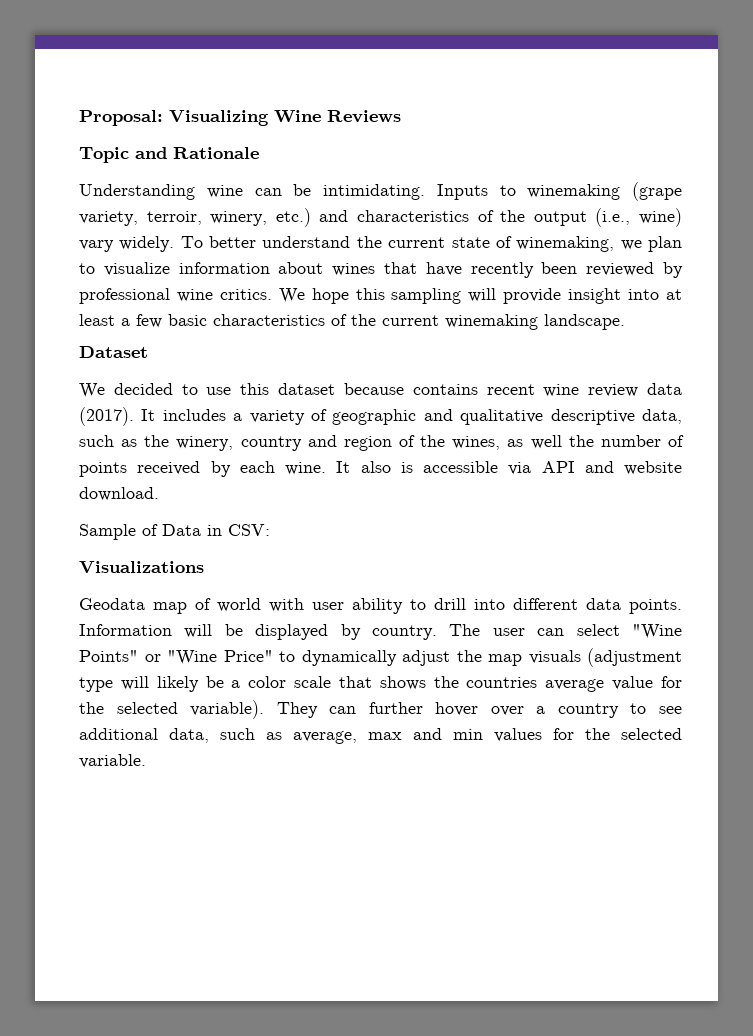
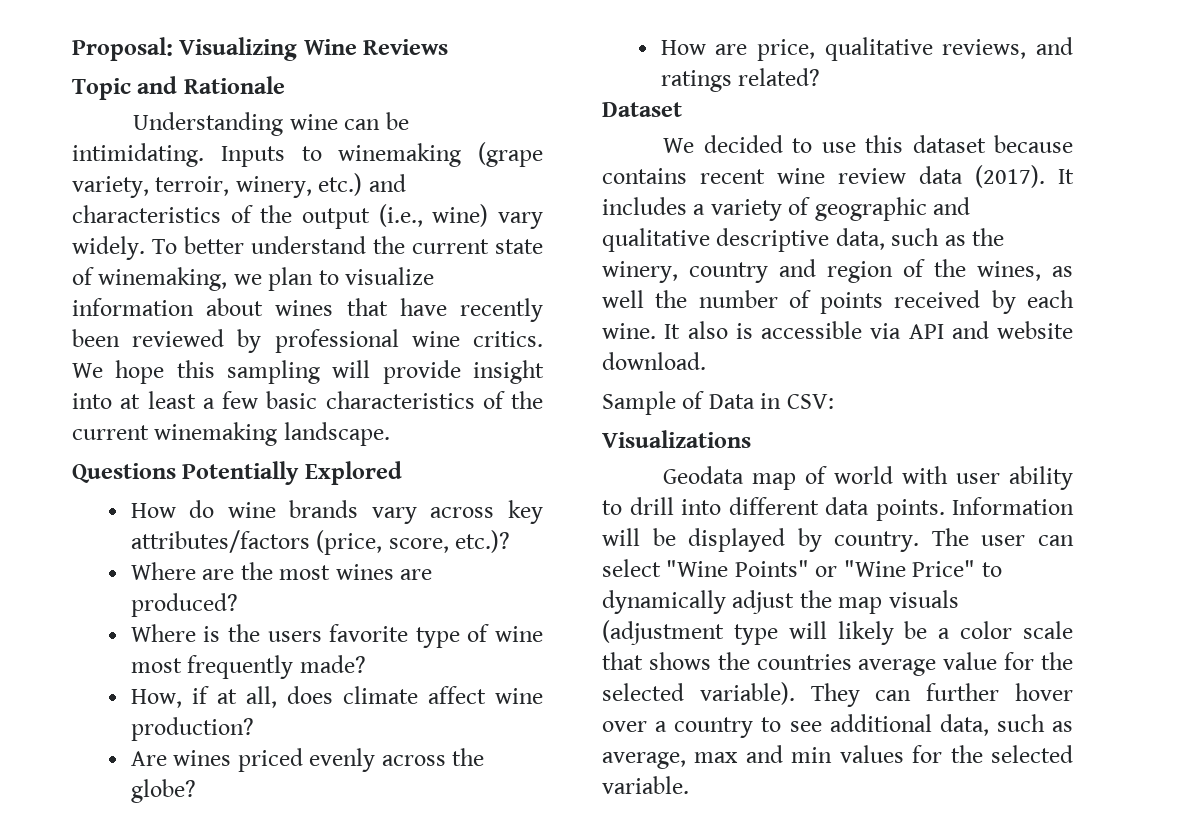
(625, 322) none -> [72,461,402,485] [130,500,543,524] [130,530,511,555] [130,562,433,580] [130,593,238,617] [130,624,543,648] [130,655,366,679] [130,686,543,708] [130,717,254,741] [130,748,485,772] [130,779,196,803] [660,37,1073,61] [660,68,821,92] // Questions Potentially Explored // How do wine brands vary across key attributes/factors (price, score, etc.)? // Where are the most wines are produced? // Where is the users favorite type of wine most frequently made? // How, if at all, does climate affect wine production? // Are wines priced evenly across the globe? // How are price, qualitative reviews, and ratings related?

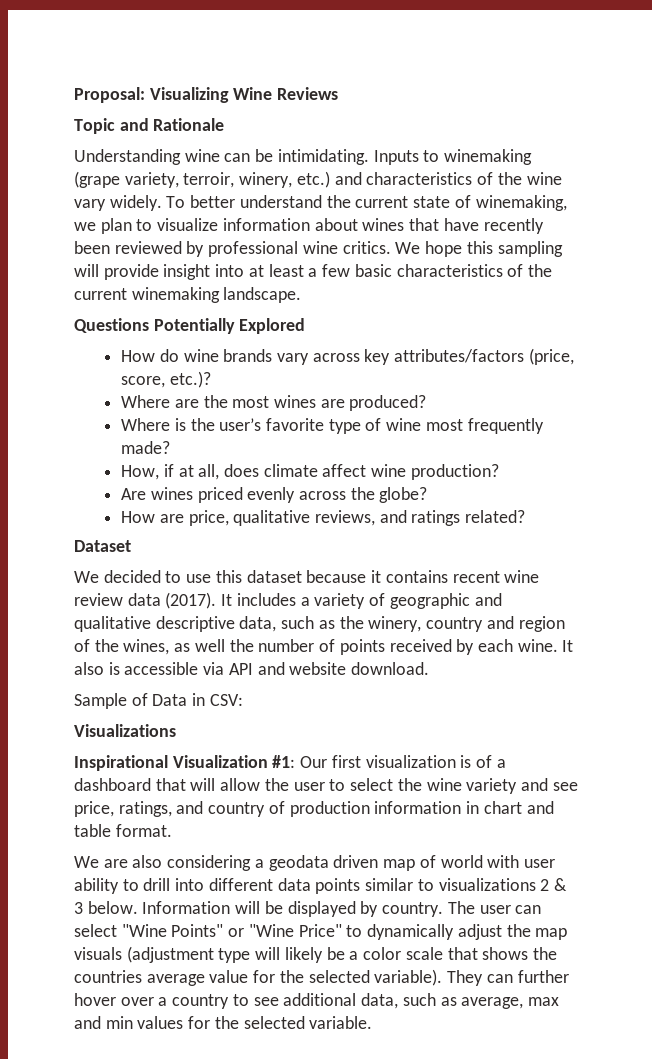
[302,204,489,229] output (i.e., wine) -> [526,172,562,185] wine
[267,631,322,642] users -> [219,418,262,431] user’s
(1073, 144) none -> [371,570,382,583] it
[663,466,745,484] Geodata -> [74,755,506,771] [74,778,578,794] [74,801,554,817] [74,824,172,837] [74,855,379,871] Inspirational Visualization #1: Our first visualization is of a dashboard that will allow the user to select the wine variety and see price, ratings, and country of production information in chart and table format. // We are also considering a geodata driven
[875,499,945,521] points. -> [315,878,567,894] [74,901,138,914] points similar to visualizations 2 & 3 below.

